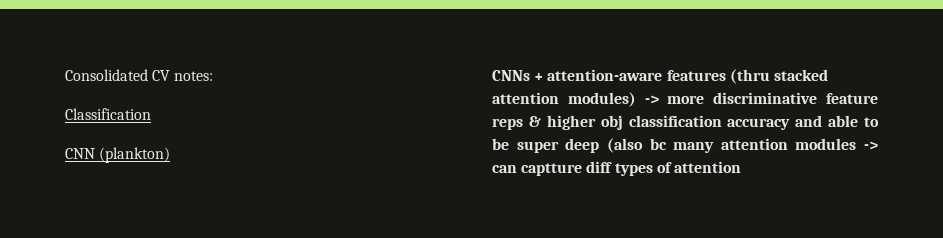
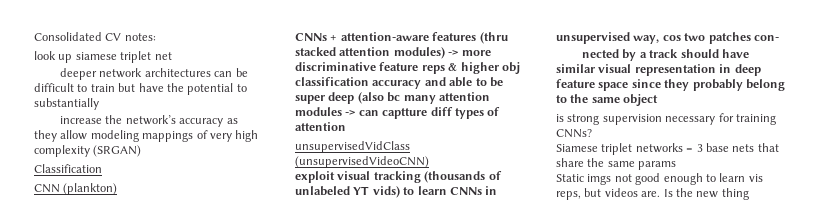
(214, 76) none -> [34,51,172,63] [60,68,248,80] [34,83,247,95] [34,98,99,110] [60,115,238,127] [34,130,259,142] [34,145,142,157] // look up siamese triplet net // deeper network architectures can be difficult to train but have the potential to substantially // increase the network’s accuracy as they allow modeling mappings of very high complexity (SRGAN)
(741, 167) none -> [295,141,410,153] [295,156,429,168] [295,171,502,183] [295,186,498,198] [556,32,779,44] [582,49,749,61] [556,64,761,76] [556,79,785,91] [556,94,659,106] [556,113,776,125] [556,129,592,138] [556,143,779,155] [556,158,677,170] [556,173,763,185] [556,188,749,200] // unsupervisedVidClass (unsupervisedVideoCNN) // exploit visual tracking (thousands of unlabeled YT vids) to learn CNNs in unsupervised way, cos two patches con- // nected by a track should have similar visual representation in deep feature space since they probably belong to the same object // is strong supervision necessary for training CNNs? // Siamese triplet networks = 3 base nets that share the same params // Static imgs not good enough to learn vis reps, but videos are. Is the new thing

